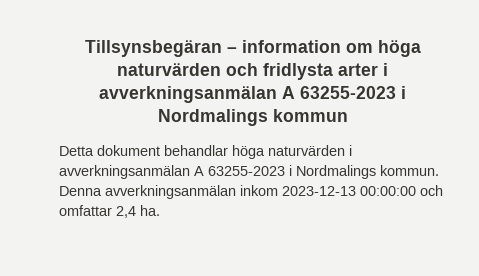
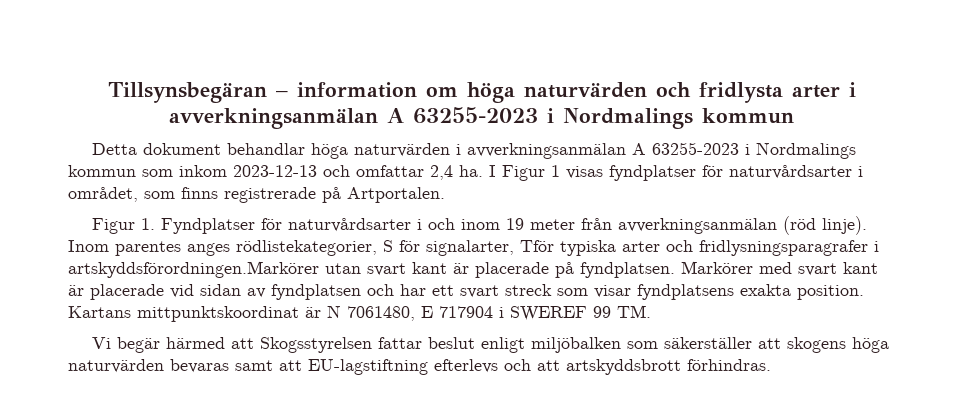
[380,165,439,176] [59,185,236,199] kommun. Denna avverkningsanmälan -> [68,165,173,177] kommun som
[360,186,416,196] 00:00:00 -> (317, 171) none
(160, 210) none -> [489,165,863,181] [68,187,445,203] [92,216,868,235] [68,240,879,256] [68,261,878,278] [68,284,864,300] [68,305,651,322] [92,337,890,353] [68,359,771,375] I Figur 1 visas fyndplatser för naturvårdsarter i området, som finns registrerade på Artportalen. // Figur 1. Fyndplatser för naturvårdsarter i och inom 19 meter från avverkningsanmälan (röd linje). Inom parentes anges rödlistekategorier, S för signalarter, Tför typiska arter och fridlysningsparagrafer i artskyddsförordningen.Markörer utan svart kant är placerade på fyndplatsen. Markörer med svart kant är placerade vid sidan av fyndplatsen och har ett svart streck som visar fyndplatsens exakta position. Kartans mittpunktskoordinat är N 7061480, E 717904 i SWEREF 99 TM. // Vi begär härmed att Skogsstyrelsen fattar beslut enligt miljöbalken som säkerställer att skogens höga naturvärden bevaras samt att EU-lagstiftning efterlevs och att artskyddsbrott förhindras.

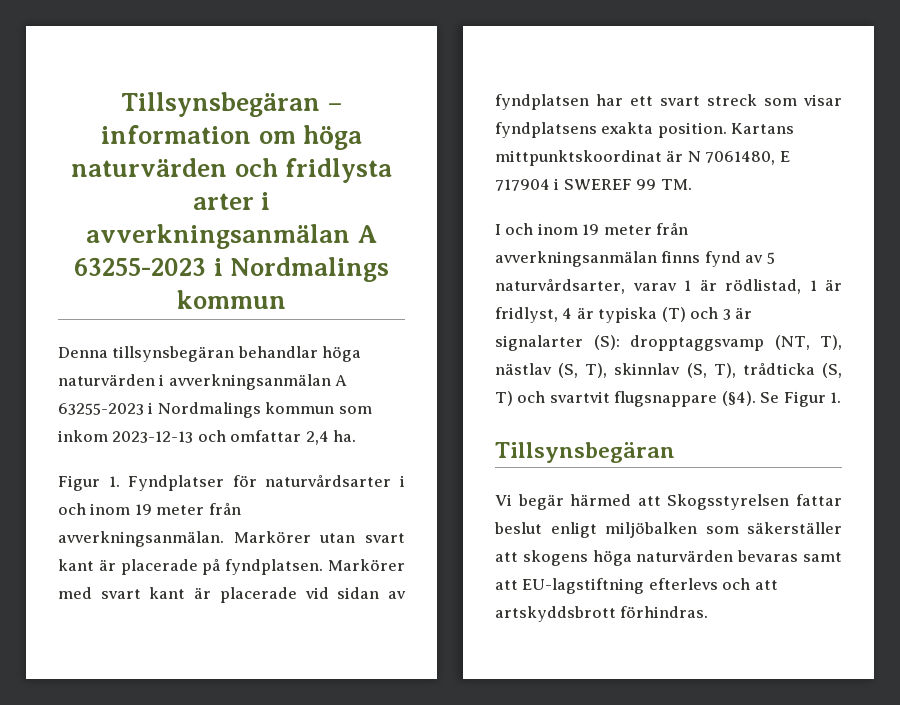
[92,143,222,155] Detta dokument -> [58,346,235,362] Denna tillsynsbegäran
[489,165,863,181] [68,187,445,203] I Figur 1 visas fyndplatser för naturvårdsarter i området, som finns registrerade på Artportalen. -> (357, 436) none
[618,216,868,235] [68,240,879,256] [68,261,319,278] avverkningsanmälan (röd linje). Inom parentes anges rödlistekategorier, S för signalarter, Tför typiska arter och fridlysningsparagrafer i artskyddsförordningen.Markörer -> [58,531,311,547] avverkningsanmälan. Markörer
[367,284,394,296] och -> (589, 102) none
(651, 311) none -> [495,223,689,235] [495,251,775,267] [495,279,842,294] [495,307,753,323] [495,335,842,351] [495,363,842,378] [495,391,842,407] [495,442,675,463] // I och inom 19 meter från avverkningsanmälan finns fynd av 5 naturvårdsarter, varav 1 är rödlistad, 1 är fridlyst, 4 är typiska (T) och 3 är signalarter (S): dropptaggsvamp (NT, T), nästlav (S, T), skinnlav (S, T), trådticka (S, T) och svartvit flugsnappare (§4). Se Figur 1. // Tillsynsbegäran

